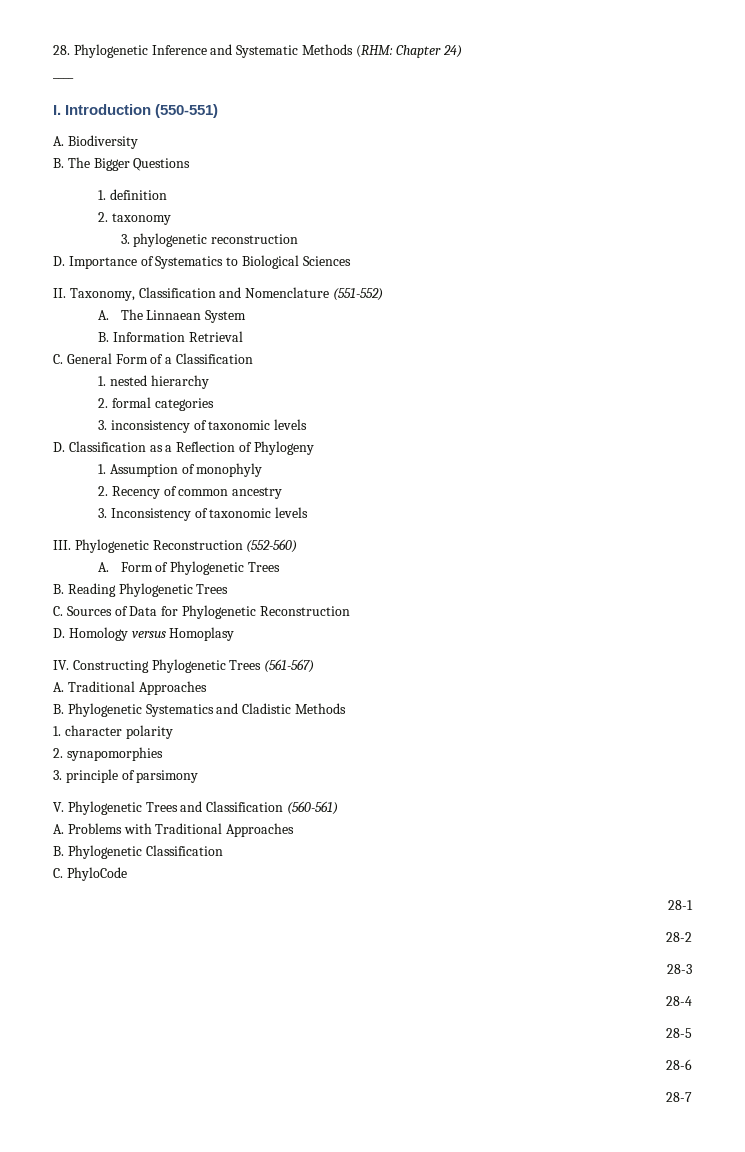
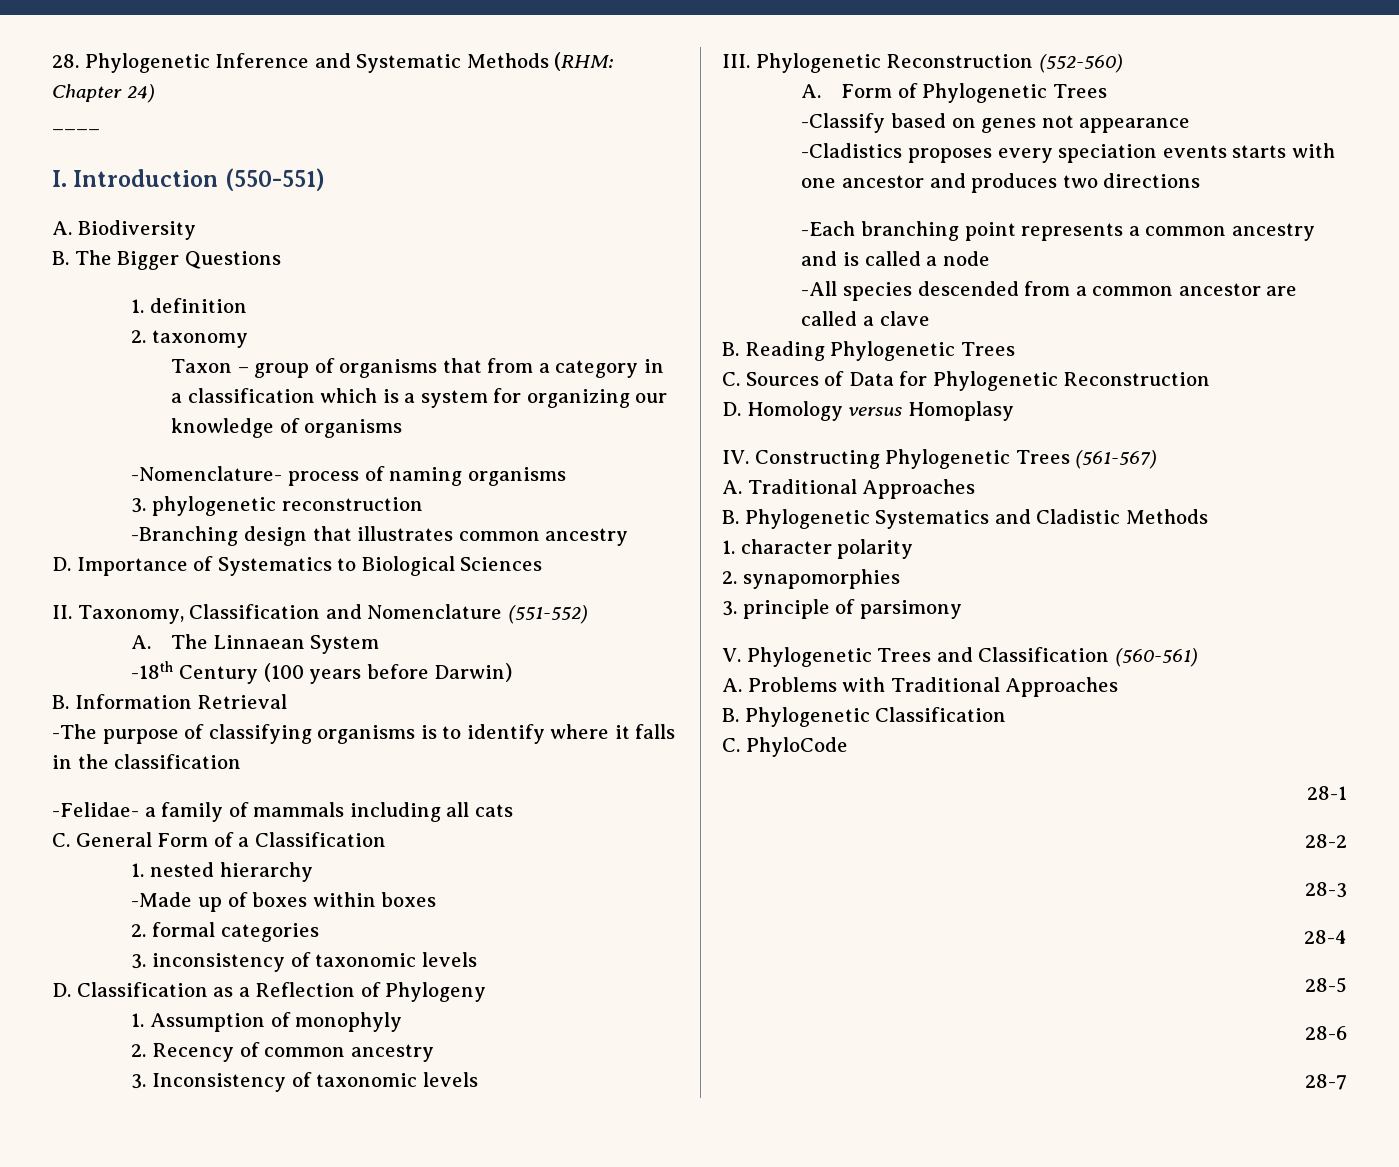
[120,233,299,247] 3. phylogenetic reconstruction -> [171,358,664,378] [171,388,668,408] [171,418,403,438] [131,466,566,486] [131,496,423,516] [131,526,629,546] Taxon – group of organisms that from a category in a classification which is a system for organizing our knowledge of organisms // -Nomenclature- process of naming organisms // 3. phylogenetic reconstruction // -Branching design that illustrates common ancestry
[98,331,243,342] B. Information Retrieval -> [131,661,513,684] [52,694,288,709] [52,724,676,744] [52,754,242,769] [52,802,513,822] -18th Century (100 years before Darwin) // B. Information Retrieval // -The purpose of classifying organisms is to identify where it falls in the classification // -Felidae- a family of mammals including all cats
(209, 382) none -> [131,892,437,912] // -Made up of boxes within boxes
(281, 567) none -> [801,113,1191,133] [801,143,1335,163] [801,173,1201,193] [801,221,1315,241] [801,251,990,266] [801,281,1298,301] [801,311,930,326] // -Classify based on genes not appearance // -Cladistics proposes every speciation events starts with one ancestor and produces two directions // -Each branching point represents a common ancestry and is called a node // -All species descended from a common ancestor are called a clave

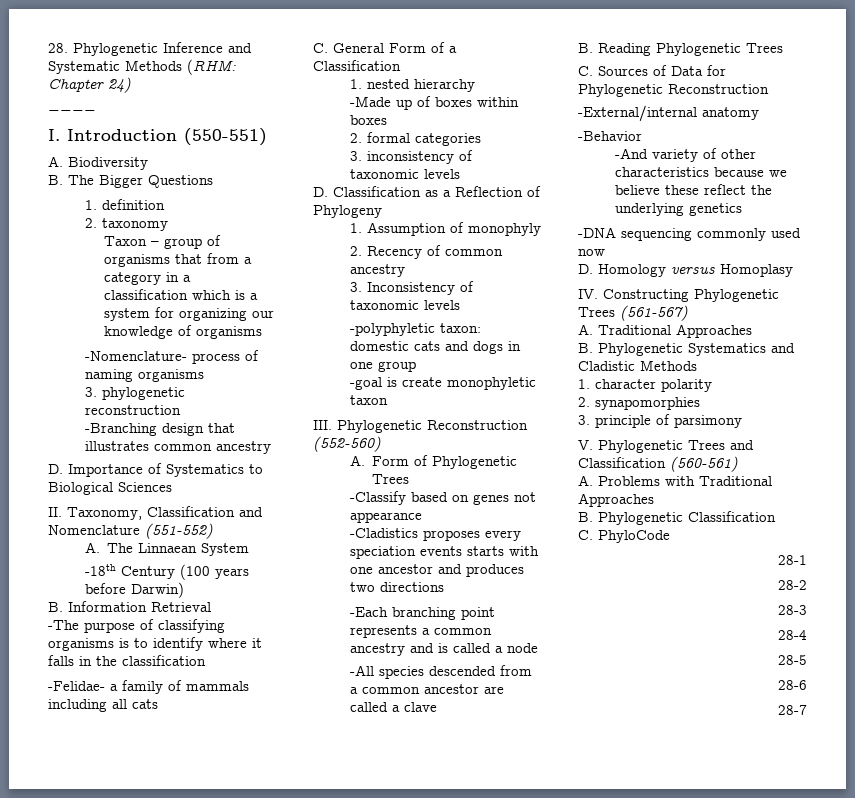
(478, 1079) none -> [350,323,482,336] [350,341,522,354] [350,361,417,372] [350,377,537,390] [350,395,389,405] // -polyphyletic taxon: domestic cats and dogs in one group // -goal is create monophyletic taxon
(1211, 379) none -> [578,105,759,122] [578,131,642,141] [615,148,757,162] [615,167,788,177] [615,184,773,195] [615,203,743,216] [578,227,801,241] [578,249,605,256] // -External/internal anatomy // -Behavior // -And variety of other characteristics because we believe these reflect the underlying genetics // -DNA sequencing commonly used now

